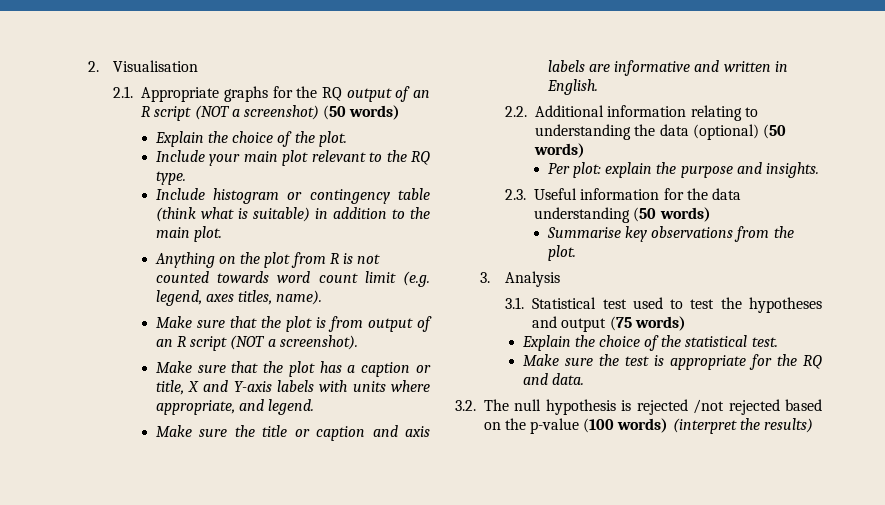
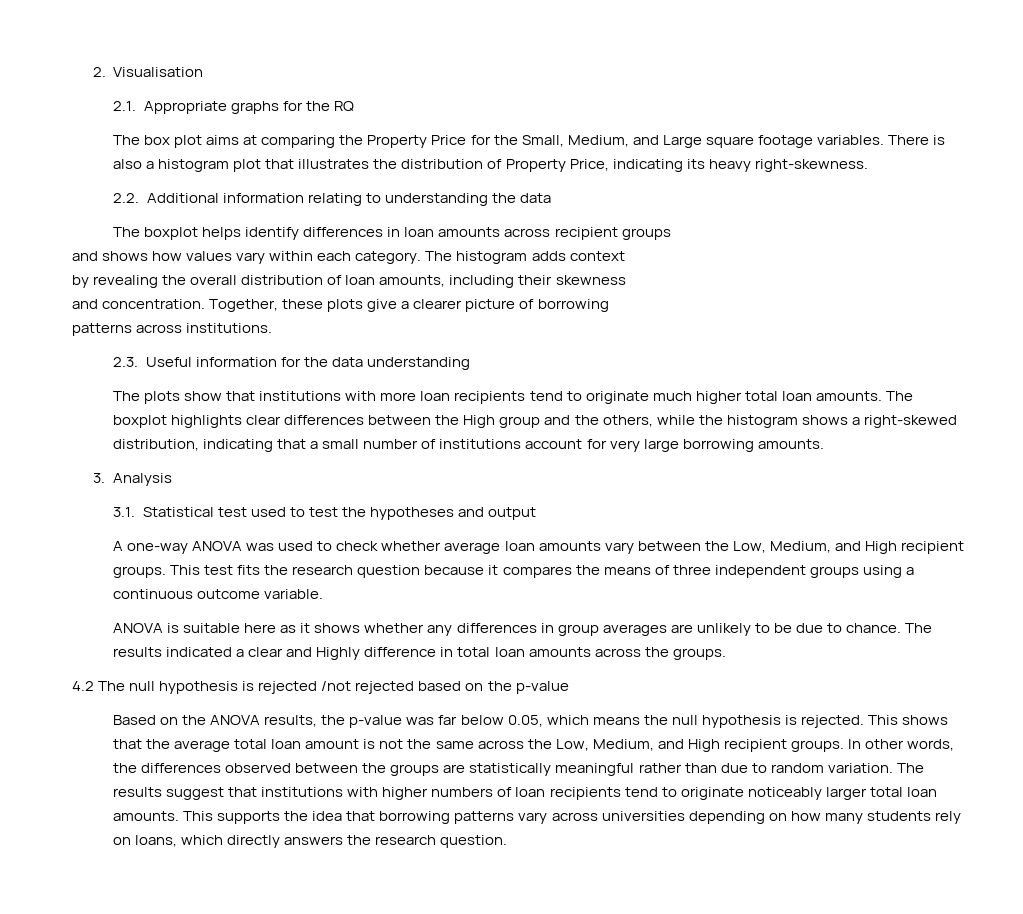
[346,86,430,102] [141,105,401,121] [154,131,347,147] [155,150,431,166] [155,171,186,185] [155,188,430,204] [155,207,431,222] [155,226,222,242] [154,252,381,268] [155,271,430,287] [155,290,323,306] [155,316,432,332] [155,335,358,351] [155,361,431,377] [155,380,430,395] [155,399,315,415] [155,425,430,441] [547,60,788,76] [546,79,598,95] output of an R script (NOT a screenshot) (50 words) // Explain the choice of the plot. // Include your main plot relevant to the RQ type. // Include histogram or contingency table (think what is suitable) in addition to the main plot. // Anything on the plot from R is not counted towards word count limit (e.g. legend, axes titles, name). // Make sure that the plot is from output of an R script (NOT a screenshot). // Make sure that the plot has a caption or title, X and Y-axis labels with units where appropriate, and legend. // Make sure the title or caption and axis labels are informative and written in English. -> [113,135,946,148] [113,159,868,172] // The box plot aims at comparing the Property Price for the Small, Medium, and Large square footage variables. There is also a histogram plot that illustrates the distribution of Property Price, indicating its heavy right-skewness.
[692,124,786,140] [534,143,586,158] [547,162,819,178] (optional) (50 words) // Per plot: explain the purpose and insights. -> [113,227,671,240] [72,251,625,264] [72,275,626,288] [72,299,609,312] [72,323,273,336] // The boxplot helps identify differences in loan amounts across recipient groups // and shows how values vary within each category. The histogram adds context // by revealing the overall distribution of loan amounts, including their skewness // and concentration. Together, these plots give a clearer picture of borrowing // patterns across institutions.
[633,207,711,222] [546,226,794,242] [547,245,576,261] (50 words) // Summarise key observations from the plot. -> [113,391,913,404] [113,415,957,428] [113,439,824,452] // The plots show that institutions with more loan recipients tend to originate much higher total loan amounts. The boxplot highlights clear differences between the High group and the others, while the histogram shows a right-skewed distribution, indicating that a small number of institutions account for very large borrowing amounts.
[609,316,686,331] [521,335,778,351] [522,354,822,370] [522,373,584,385] [455,400,476,411] (75 words) // Explain the choice of the statistical test. // Make sure the test is appropriate for the RQ and data. // 3.2. -> [113,541,964,554] [113,565,914,578] [113,589,324,599] [113,623,933,636] [113,647,726,660] [72,681,94,691] // A one-way ANOVA was used to check whether average loan amounts vary between the Low, Medium, and High recipient groups. This test fits the research question because it compares the means of three independent groups using a continuous outcome variable. // ANOVA is suitable here as it shows whether any differences in group averages are unlikely to be due to chance. The results indicated a clear and Highly difference in total loan amounts across the groups. // 4.2
[583,418,814,434] (100 words) (interpret the results) -> [113,715,949,728] [113,739,955,752] [113,763,924,776] [113,787,937,800] [113,811,961,824] [113,835,508,848] // Based on the ANOVA results, the p-value was far below 0.05, which means the null hypothesis is rejected. This shows that the average total loan amount is not the same across the Low, Medium, and High recipient groups. In other words, the differences observed between the groups are statistically meaningful rather than due to random variation. The results suggest that institutions with higher numbers of loan recipients tend to originate noticeably larger total loan amounts. This supports the idea that borrowing patterns vary across universities depending on how many students rely on loans, which directly answers the research question.

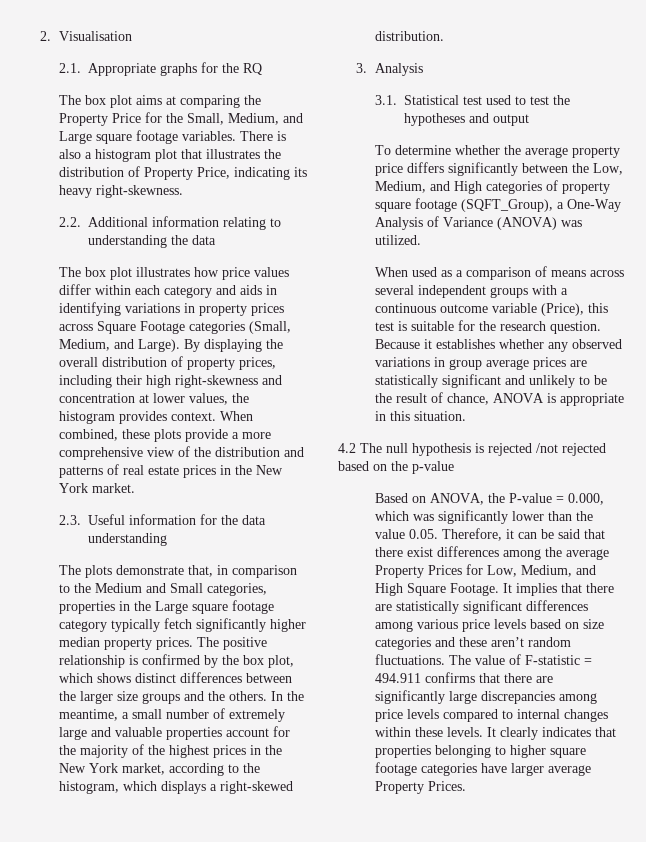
[144,227,671,240] [72,251,625,264] [72,275,626,288] [72,299,609,312] [72,323,273,336] boxplot helps identify differences in loan amounts across recipient groups // and shows how values vary within each category. The histogram adds context // by revealing the overall distribution of loan amounts, including their skewness // and concentration. Together, these plots give a clearer picture of borrowing // patterns across institutions. -> [84,267,289,280] [58,284,277,298] [58,302,284,316] [58,321,291,334] [58,339,283,352] [58,356,276,370] [58,375,282,388] [58,393,249,405] [58,411,253,424] [58,429,271,442] [58,446,304,460] [58,464,283,478] [58,483,135,493] box plot illustrates how price values differ within each category and aids in identifying variations in property prices across Square Footage categories (Small, Medium, and Large). By displaying the overall distribution of property prices, including their high right-skewness and concentration at lower values, the histogram provides context. When combined, these plots provide a more comprehensive view of the distribution and patterns of real estate prices in the New York market.
[184,391,913,404] [113,415,957,428] [113,439,824,452] show that institutions with more loan recipients tend to originate much higher total loan amounts. The boxplot highlights clear differences between the High group and the others, while the histogram shows a right-skewed distribution, indicating that a small number of institutions account for very large borrowing amounts. -> [115,565,297,578] [58,583,267,596] [58,600,274,614] [58,618,306,632] [58,637,267,650] [58,654,294,668] [58,672,292,683] [58,691,304,704] [58,708,285,722] [58,726,290,740] [58,744,282,758] [58,763,260,776] [58,781,293,794] [374,31,444,41] demonstrate that, in comparison to the Medium and Small categories, properties in the Large square footage category typically fetch significantly higher median property prices. The positive relationship is confirmed by the box plot, which shows distinct differences between the larger size groups and the others. In the meantime, a small number of extremely large and valuable properties account for the majority of the highest prices in the New York market, according to the histogram, which displays a right-skewed distribution.
[113,541,634,554] A one-way ANOVA was used to check whether average loan amounts vary -> [374,145,620,158] [374,162,518,176] To determine whether the average property price differs significantly
[900,541,964,554] [113,565,711,578] recipient groups. This test fits the research question because it compares the means of three -> [485,180,610,194] [374,198,621,212] [374,216,582,230] [374,235,421,245] [374,266,624,280] [374,285,414,295] categories of property square footage (SQFT_Group), a One-Way Analysis of Variance (ANOVA) was utilized. // When used as a comparison of means across several
[862,565,902,578] using -> [531,285,557,295] with
[264,589,324,599] [113,623,933,636] [113,647,726,660] variable. // ANOVA is suitable here as it shows whether any differences in group averages are unlikely to be due to chance. The results indicated a clear and Highly difference in total loan amounts across the groups. -> [491,303,608,316] [374,320,601,334] [374,339,622,352] [374,357,587,370] [374,374,607,388] [374,392,624,406] [374,411,466,421] variable (Price), this test is suitable for the research question. Because it establishes whether any observed variations in group average prices are statistically significant and unlikely to be the result of chance, ANOVA is appropriate in this situation.
[182,715,949,728] [113,739,955,752] [113,763,924,776] [113,787,937,800] [113,811,961,824] [113,835,508,848] the ANOVA results, the p-value was far below 0.05, which means the null hypothesis is rejected. This shows that the average total loan amount is not the same across the Low, Medium, and High recipient groups. In other words, the differences observed between the groups are statistically meaningful rather than due to random variation. The results suggest that institutions with higher numbers of loan recipients tend to originate noticeably larger total loan amounts. This supports the idea that borrowing patterns vary across universities depending on how many students rely on loans, which directly answers the research question. -> [429,493,604,505] [374,510,593,524] [374,528,605,541] [374,546,609,560] [374,564,596,578] [374,583,614,596] [374,600,588,614] [374,619,604,632] [374,637,571,650] [374,654,592,665] [374,672,553,683] [374,690,597,704] [374,709,608,722] [374,727,616,740] [374,745,586,758] [374,762,591,776] [374,781,466,794] ANOVA, the P-value = 0.000, which was significantly lower than the value 0.05. Therefore, it can be said that there exist differences among the average Property Prices for Low, Medium, and High Square Footage. It implies that there are statistically significant differences among various price levels based on size categories and these aren’t random fluctuations. The value of F-statistic = 494.911 confirms that there are significantly large discrepancies among price levels compared to internal changes within these levels. It clearly indicates that properties belonging to higher square footage categories have larger average Property Prices.

